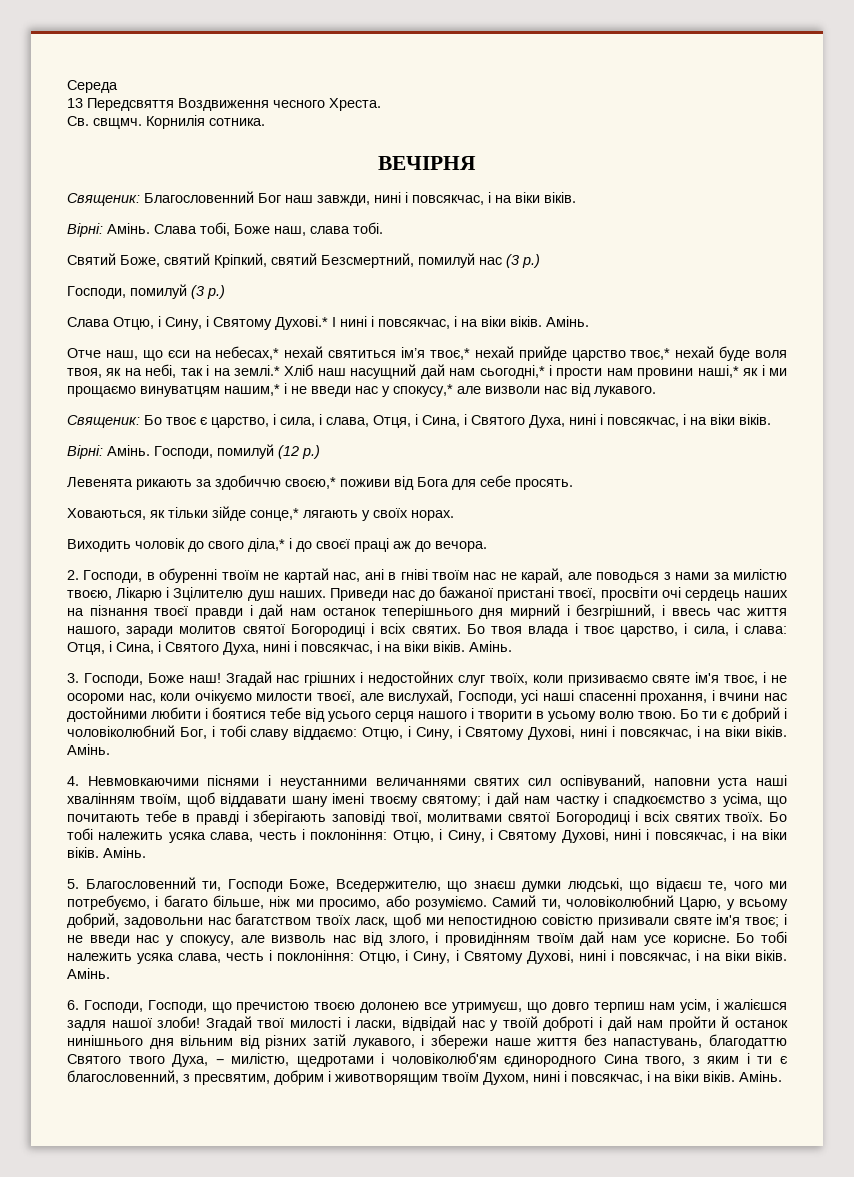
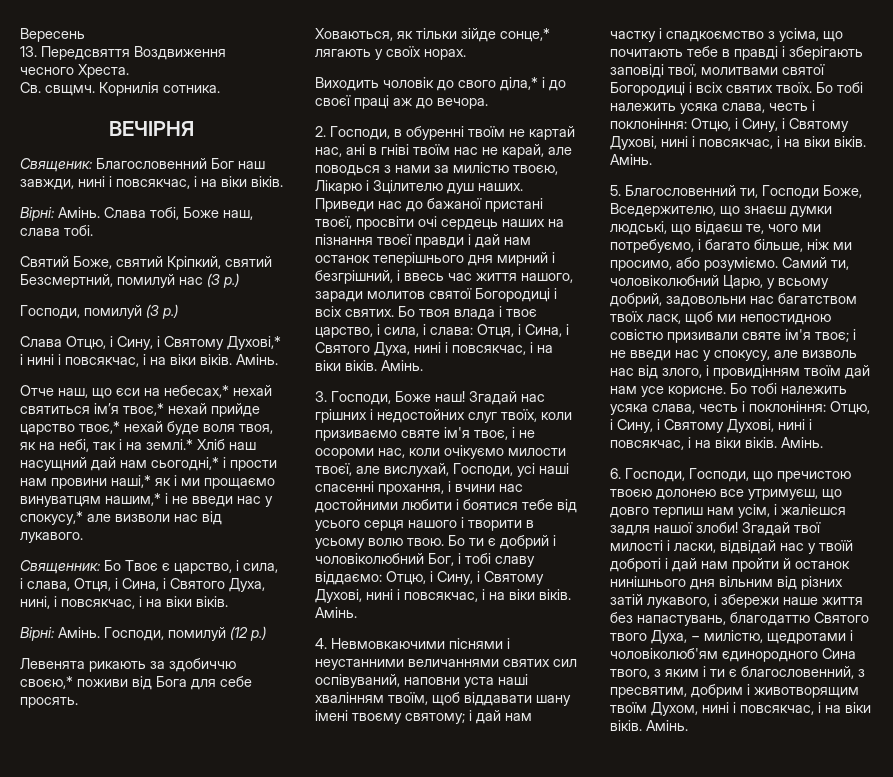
[67,80,118,93] [67,98,83,108] Середа // 13 -> [20,28,85,42] [20,46,37,57] Вересень // 13.
[275,316,336,330] Духові.* І -> [227,336,281,350] [20,354,23,365] Духові,* і
[67,415,197,428] Священик: Бо твоє -> [20,560,158,574] Священник: Бо Твоє
[569,414,596,425] нині -> [20,596,50,609] нині,

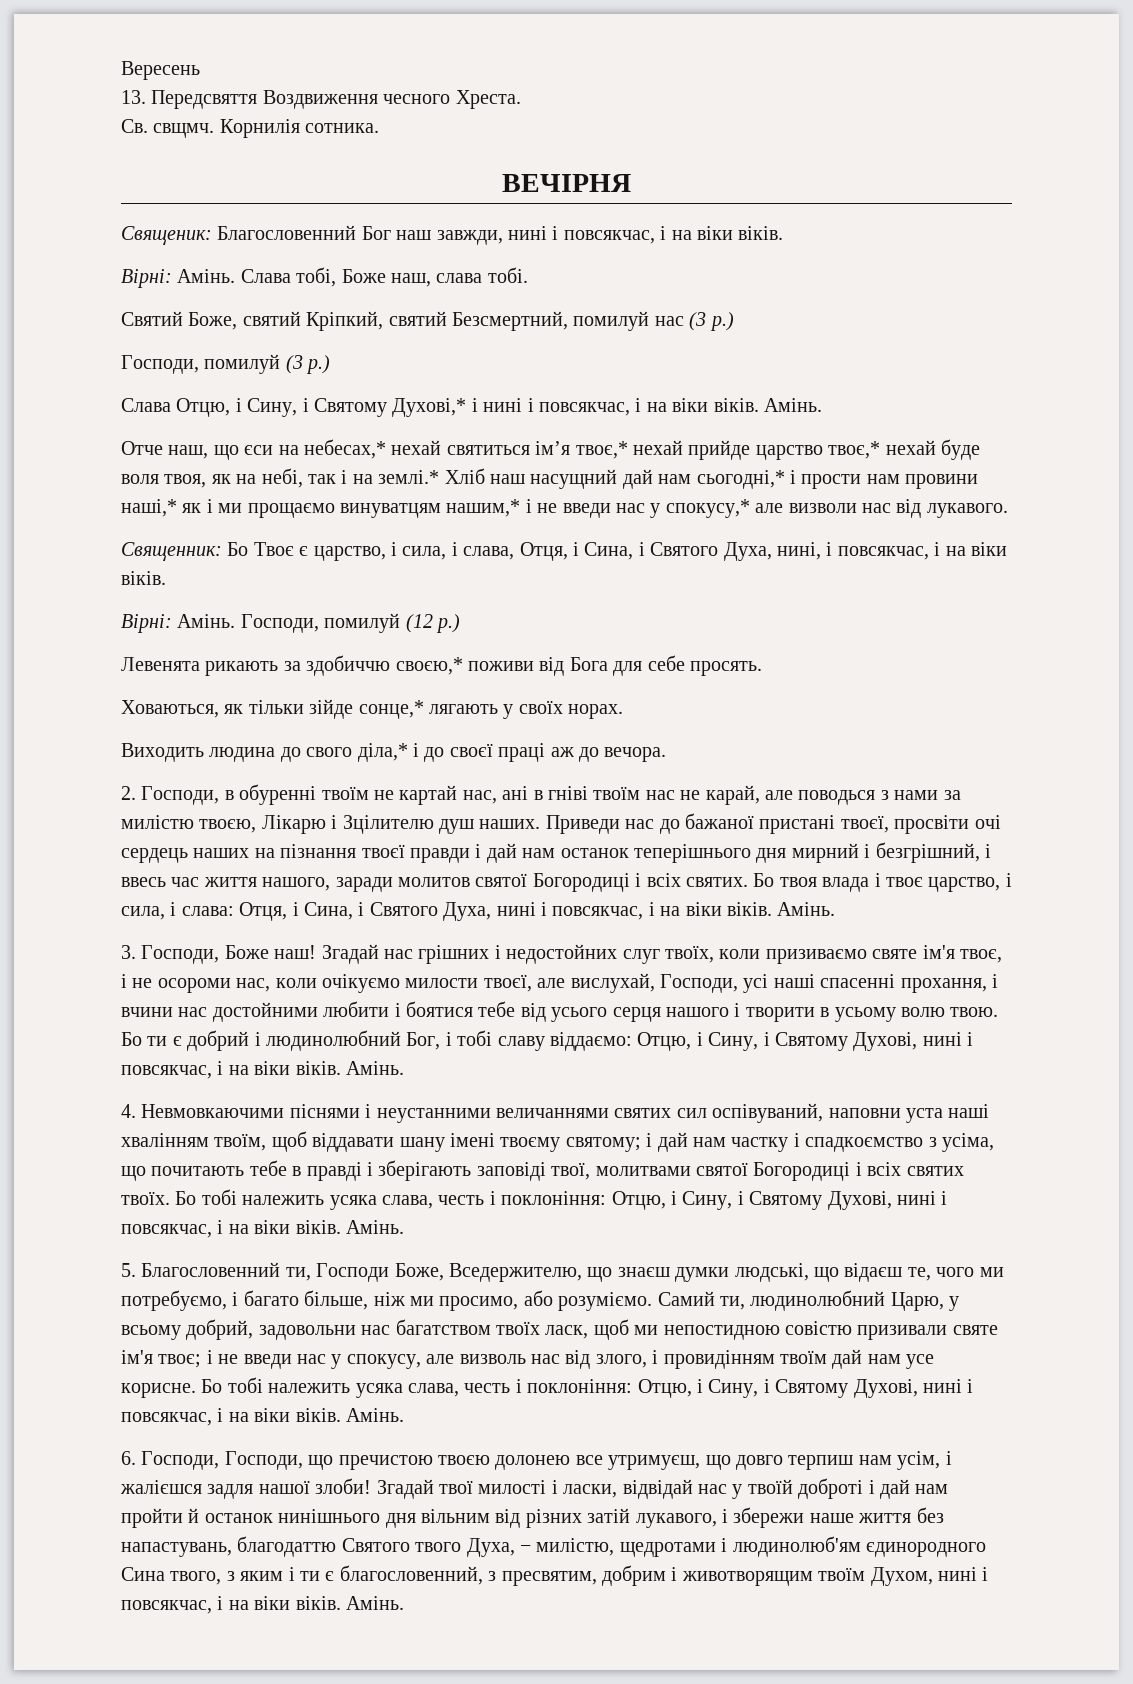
[383,77,434,88] чоловік -> [209,747,276,762] людина
[315,553,424,564] чоловіколюбний -> [266,1030,401,1051] людинолюбний
[610,275,719,286] чоловіколюбний -> [750,1290,886,1311] людинолюбний
[610,648,718,659] чоловіколюб'ям -> [732,1536,861,1557] людинолюб'ям

